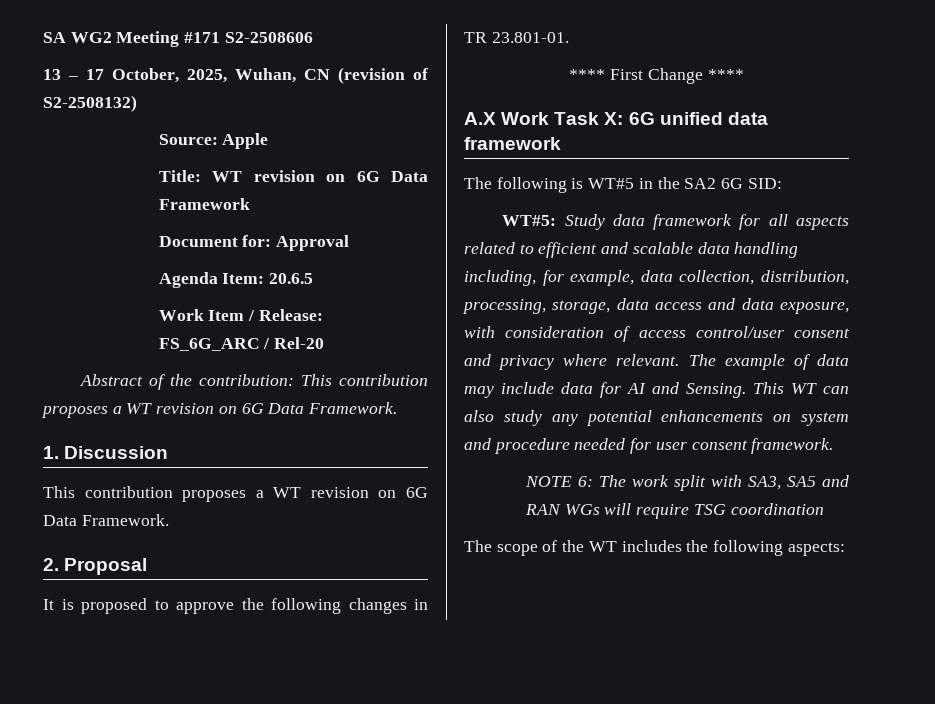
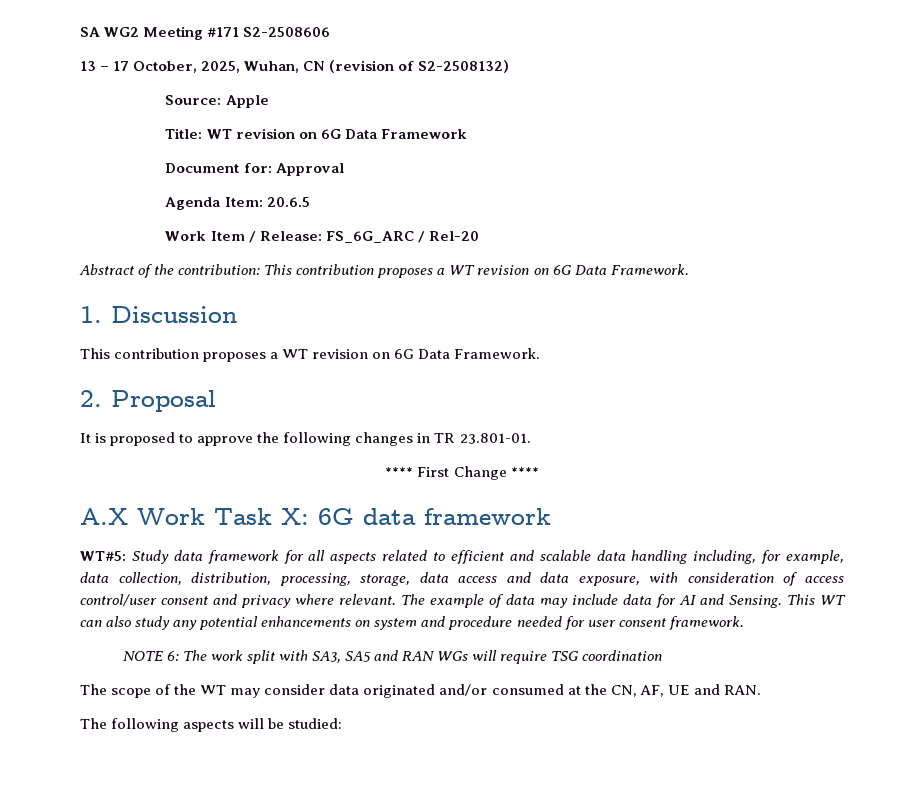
[659,112,768,125] [464,137,561,150] [464,177,782,193] unified data framework // The following is WT#5 in the SA2 6G SID: -> [363,508,551,525] data framework
[621,540,845,556] includes the following aspects: -> [230,684,761,698] [80,718,343,732] may consider data originated and/or consumed at the CN, AF, UE and RAN. // The following aspects will be studied:

